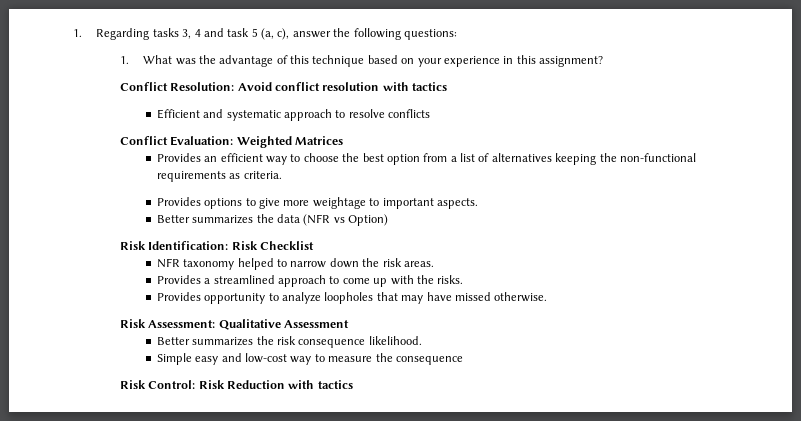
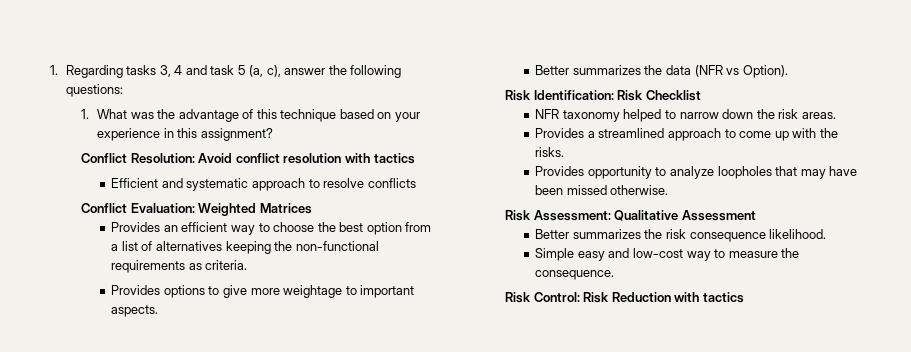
[348,214,389,226] Option) -> [742,65,788,78] Option).
(452, 296) none -> [535,185,564,195] been
[395,356,463,365] consequence -> [535,270,615,280] consequence.

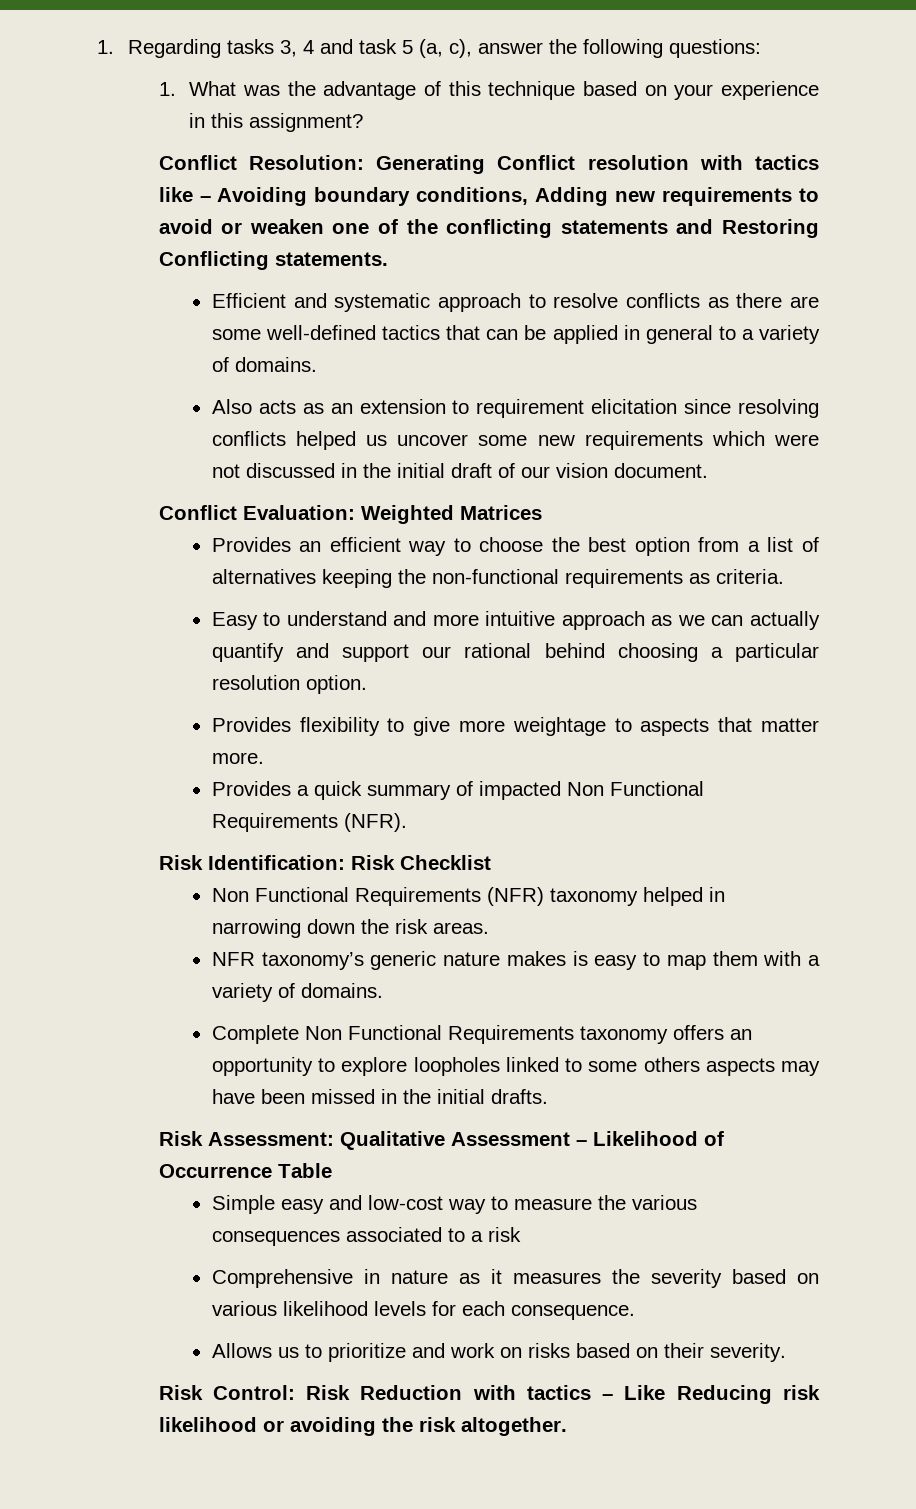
[198,153,280,163] Avoid conflict -> [376,155,576,174] Generating Conflict
(415, 158) none -> [158,187,819,206] [158,219,820,238] [158,251,388,270] like – Avoiding boundary conditions, Adding new requirements to avoid or weaken one of the conflicting statements and Restoring Conflicting statements.
(416, 183) none -> [707,293,819,308] [211,325,821,344] [211,357,317,372] [211,399,819,418] [211,431,820,450] [211,463,708,478] as there are some well-defined tactics that can be applied in general to a variety of domains. // Also acts as an extension to requirement elicitation since resolving conflicts helped us uncover some new requirements which were not discussed in the initial draft of our vision document.
[111,285,205,298] // Provides options -> [211,611,821,630] [211,643,820,662] [211,675,367,694] [211,717,380,736] // Easy to understand and more intuitive approach as we can actually quantify and support our rational behind choosing a particular resolution option. // Provides flexibility
[360,285,415,298] [111,305,159,317] [535,65,788,78] [505,90,701,101] [535,109,836,122] [535,128,838,141] [535,147,565,157] [535,166,858,179] [535,185,669,195] [505,210,756,221] [535,229,827,242] important aspects. // Better summarizes the data (NFR vs Option). // Risk Identification: Risk Checklist // NFR taxonomy helped to narrow down the risk areas. // Provides a streamlined approach to come up with the risks. // Provides opportunity to analyze loopholes that may have been missed otherwise. // Risk Assessment: Qualitative Assessment // Better summarizes the risk consequence likelihood. -> [640,717,819,736] [211,752,264,764] [211,781,704,800] [211,813,407,832] [158,855,491,870] [211,887,725,906] [211,919,489,938] [211,951,821,970] [211,983,383,1002] [211,1025,752,1044] [211,1057,820,1076] [211,1089,548,1104] [158,1131,724,1150] [158,1163,332,1178] aspects that matter more. // Provides a quick summary of impacted Non Functional Requirements (NFR). // Risk Identification: Risk Checklist // Non Functional Requirements (NFR) taxonomy helped in narrowing down the risk areas. // NFR taxonomy’s generic nature makes is easy to map them with a variety of domains. // Complete Non Functional Requirements taxonomy offers an opportunity to explore loopholes linked to some others aspects may have been missed in the initial drafts. // Risk Assessment: Qualitative Assessment – Likelihood of Occurrence Table
[535,270,615,280] consequence. -> [631,1195,697,1210] [211,1227,521,1246] [211,1269,819,1288] [211,1301,635,1320] [211,1343,786,1362] various consequences associated to a risk // Comprehensive in nature as it measures the severity based on various likelihood levels for each consequence. // Allows us to prioritize and work on risks based on their severity.
(744, 297) none -> [602,1385,820,1404] [158,1417,567,1436] – Like Reducing risk likelihood or avoiding the risk altogether.

